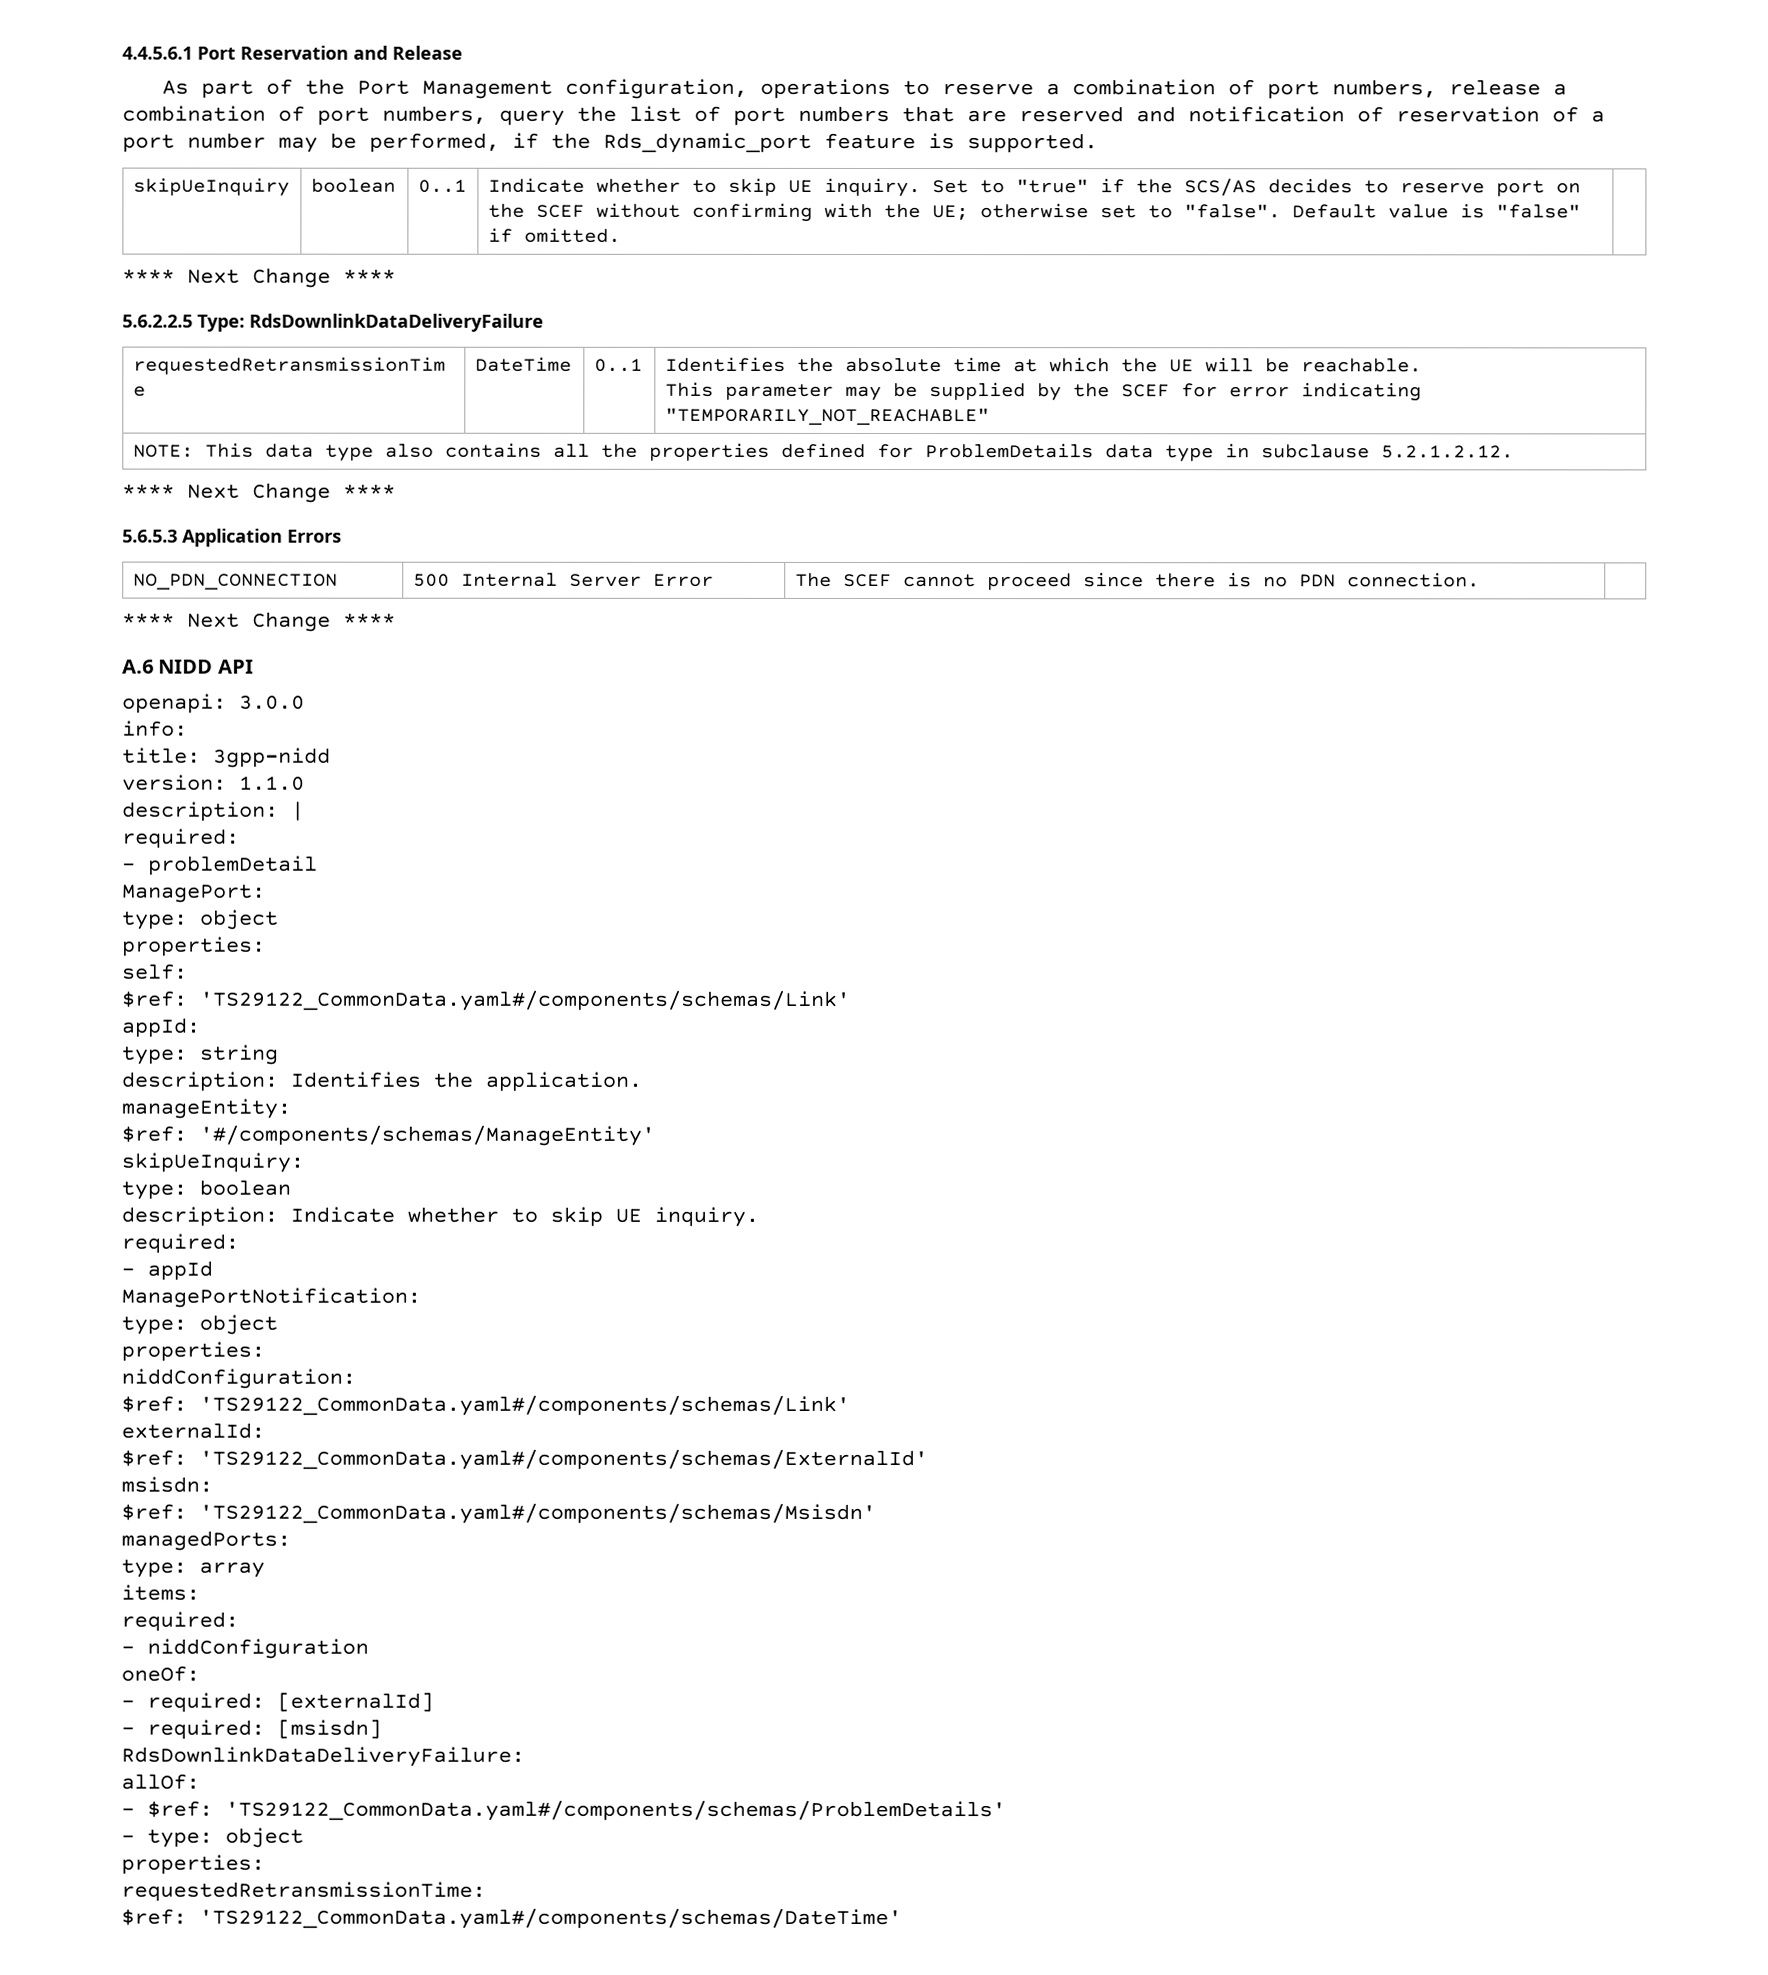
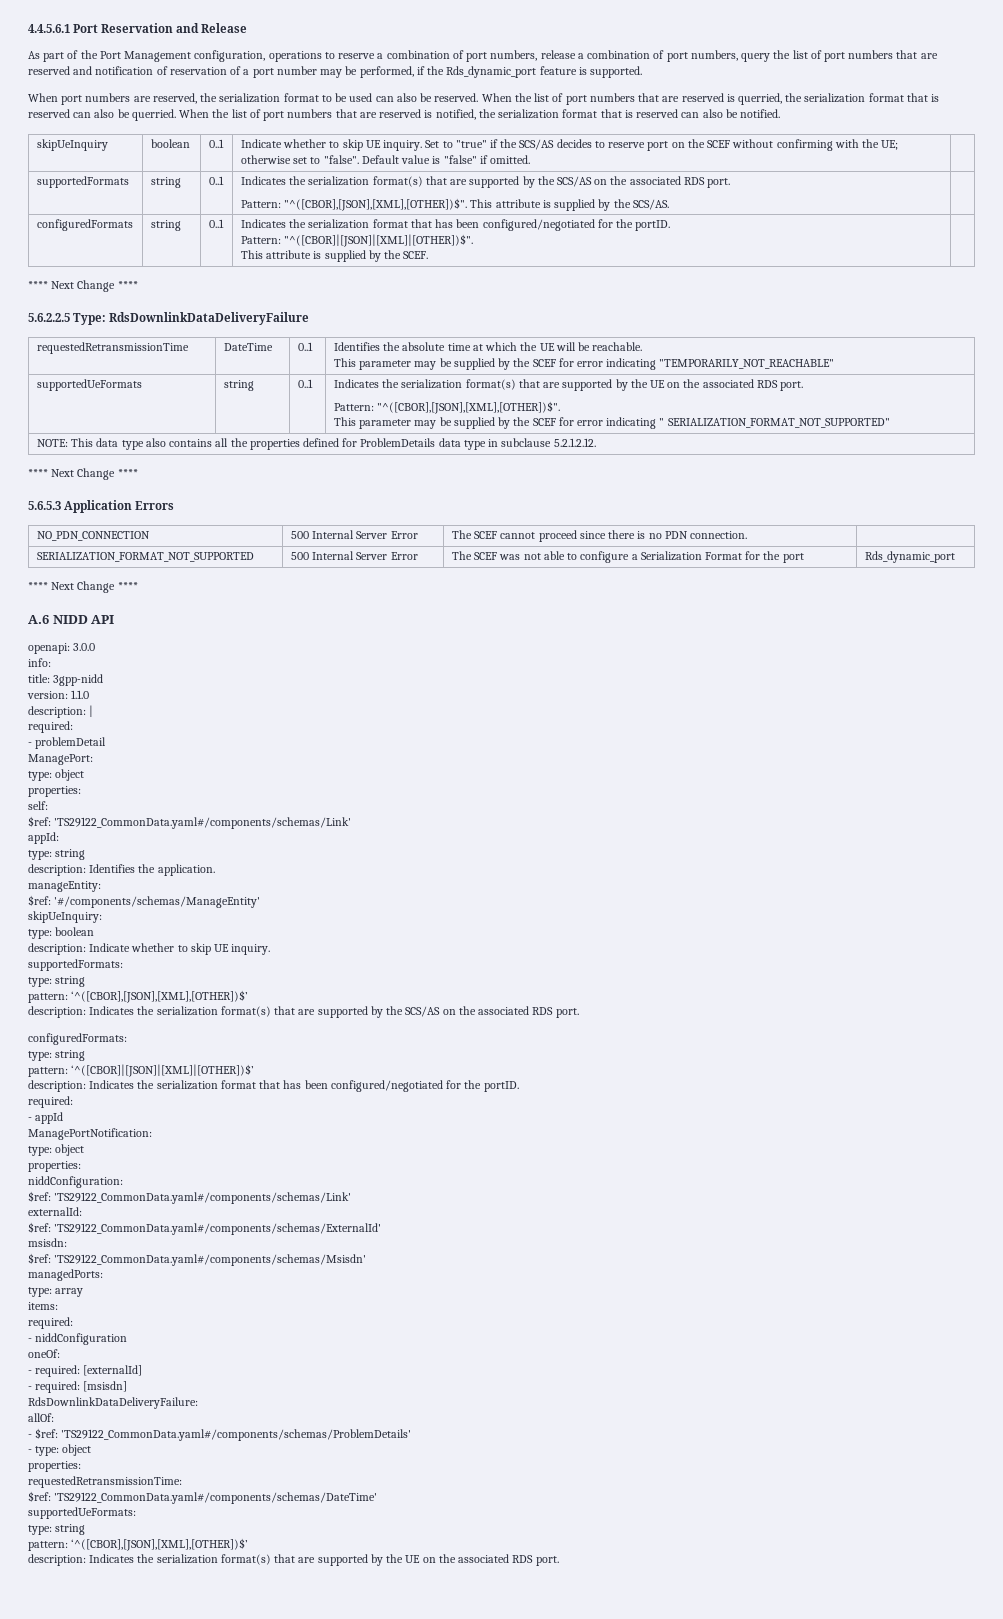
(1098, 143) none -> [28,93,940,105] [28,109,781,121] // When port numbers are reserved, the serialization format to be used can also be reserved. When the list of port numbers that are reserved is querried, the serialization format that is reserved can also be querried. When the list of port numbers that are reserved is notified, the serialization format that is reserved can also be notified.
(621, 235) none -> [36,176,129,188] [150,177,181,188] [208,176,224,185] [240,176,731,188] [240,198,669,211] [36,219,133,231] [150,220,181,231] [208,219,224,228] [240,219,671,231] [240,234,474,247] [240,250,429,262] // supportedFormats | string | 0..1 | Indicates the serialization format(s) that are supported by the SCS/AS on the associated RDS port. // Pattern: "^([CBOR],[JSON],[XML],[OTHER])$". This attribute is supplied by the SCS/AS. | // configuredFormats | string | 0..1 | Indicates the serialization format that has been configured/negotiated for the portID. // Pattern: "^([CBOR]|[JSON]|[XML]|[OTHER])$". // This attribute is supplied by the SCEF. |
(990, 416) none -> [36,379,142,391] [223,380,254,391] [297,379,313,388] [333,379,804,391] [333,401,561,414] [333,417,890,429] // supportedUeFormats | string | 0..1 | Indicates the serialization format(s) that are supported by the UE on the associated RDS port. // Pattern: "^([CBOR],[JSON],[XML],[OTHER])$". // This parameter may be supplied by the SCEF for error indicating " SERIALIZATION_FORMAT_NOT_SUPPORTED"
(1480, 580) none -> [36,552,254,562] [290,551,418,560] [451,551,804,563] [864,551,955,563] // SERIALIZATION_FORMAT_NOT_SUPPORTED | 500 Internal Server Error | The SCEF was not able to configure a Serialization Format for the port | Rds_dynamic_port
(759, 1216) none -> [28,959,123,971] [28,976,86,987] [28,990,249,1003] [28,1006,579,1018] [28,1033,127,1045] [28,1050,86,1061] [28,1064,255,1077] [28,1080,519,1092] // supportedFormats: // type: string // pattern: ‘^([CBOR],[JSON],[XML],[OTHER])$’ // description: Indicates the serialization format(s) that are supported by the SCS/AS on the associated RDS port. // configuredFormats: // type: string // pattern: ‘^([CBOR]|[JSON]|[XML]|[OTHER])$’ // description: Indicates the serialization format that has been configured/negotiated for the portID.
(902, 1919) none -> [28,1507,136,1519] [28,1524,86,1535] [28,1538,249,1551] [28,1554,559,1566] // supportedUeFormats: // type: string // pattern: ‘^([CBOR],[JSON],[XML],[OTHER])$’ // description: Indicates the serialization format(s) that are supported by the UE on the associated RDS port.

